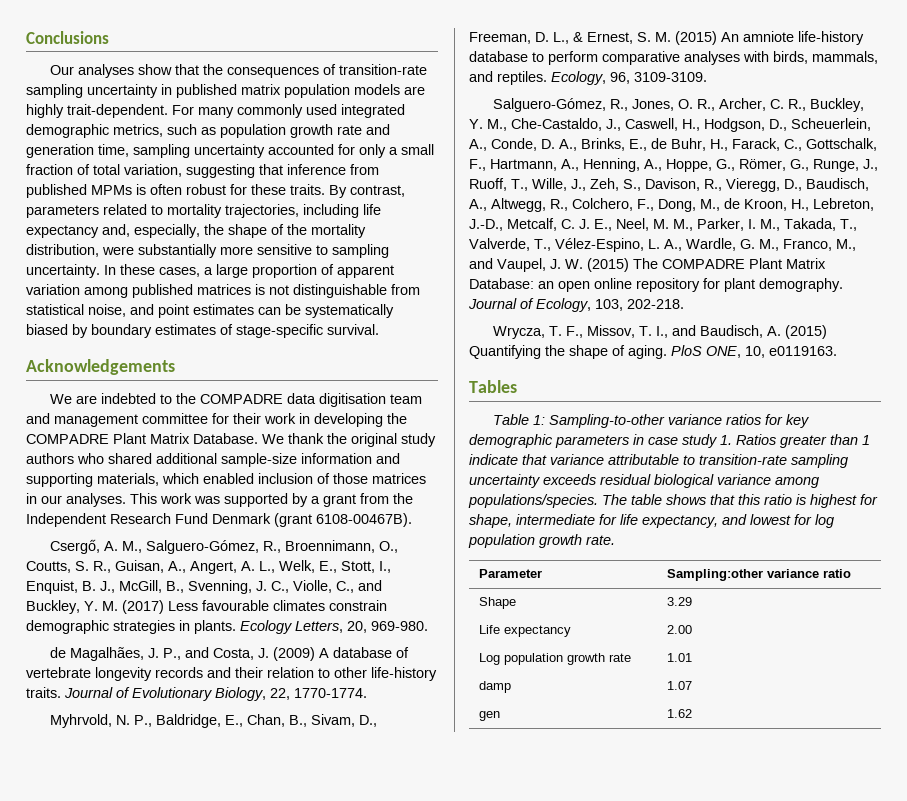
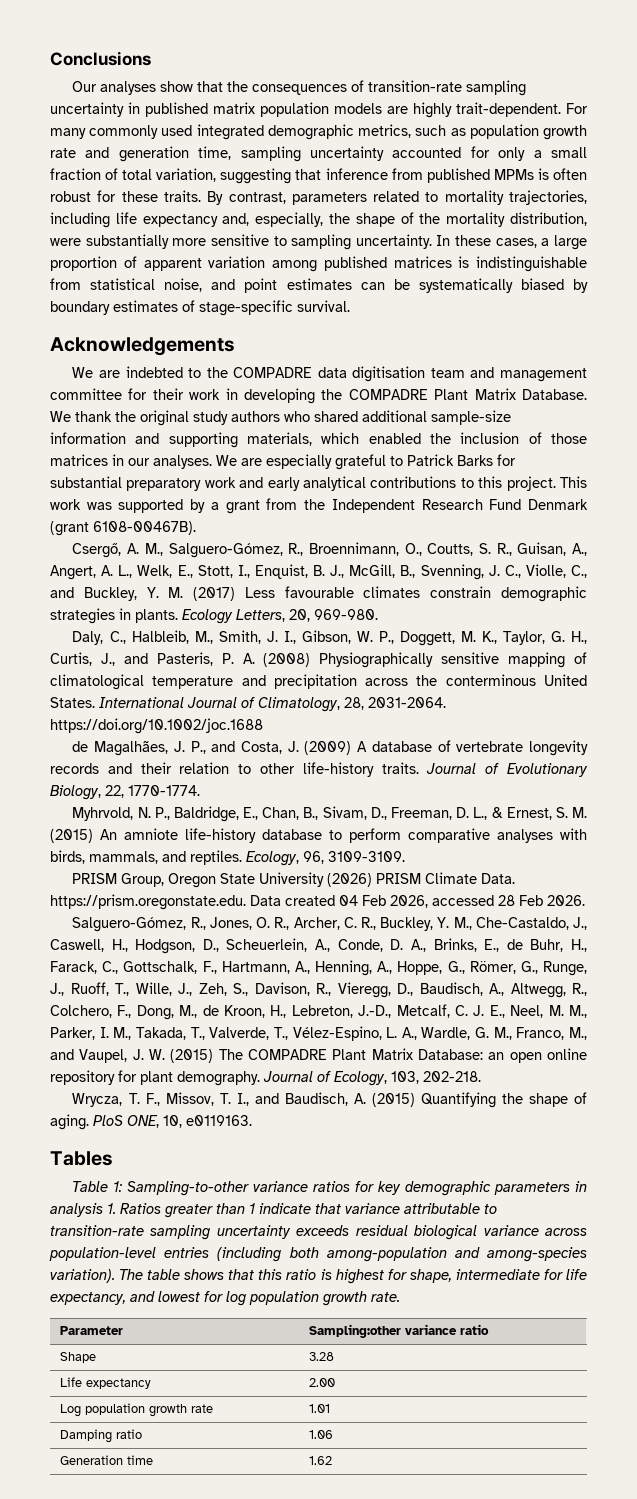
[269,284,387,298] not distinguishable -> [476,256,587,272] indistinguishable
(254, 478) none -> [429,433,451,444] the
(126, 500) none -> [216,454,516,470] [50,476,556,491] We are especially grateful to Patrick Barks for substantial preparatory work and early analytical contributions to this project.
(428, 626) none -> [72,630,588,646] [50,652,587,668] [50,674,587,690] [50,697,446,712] [50,718,263,734] // Daly, C., Halbleib, M., Smith, J. I., Gibson, W. P., Doggett, M. K., Taylor, G. H., Curtis, J., and Pasteris, P. A. (2008) Physiographically sensitive mapping of climatological temperature and precipitation across the conterminous United States. International Journal of Climatology, 28, 2031-2064. https://doi.org/10.1002/joc.1688
(707, 77) none -> [72,872,516,888] [50,894,585,910] // PRISM Group, Oregon State University (2026) PRISM Climate Data. https://prism.oregonstate.edu. Data created 04 Feb 2026, accessed 28 Feb 2026.
[648,434,717,448] case study -> [50,1203,103,1217] analysis
[775,477,819,488] [468,494,598,508] among populations/species. -> [545,1228,587,1236] [49,1247,587,1262] [50,1269,115,1283] across population-level entries (including both among-population and among-species variation).
[666,597,692,606] 3.29 -> [309,1352,335,1361] 3.28
[478,681,511,693] [666,681,692,690] [478,711,500,721] damp | 1.07 // gen -> [60,1429,143,1443] [309,1430,334,1439] [60,1455,154,1465] Damping ratio | 1.06 // Generation time

